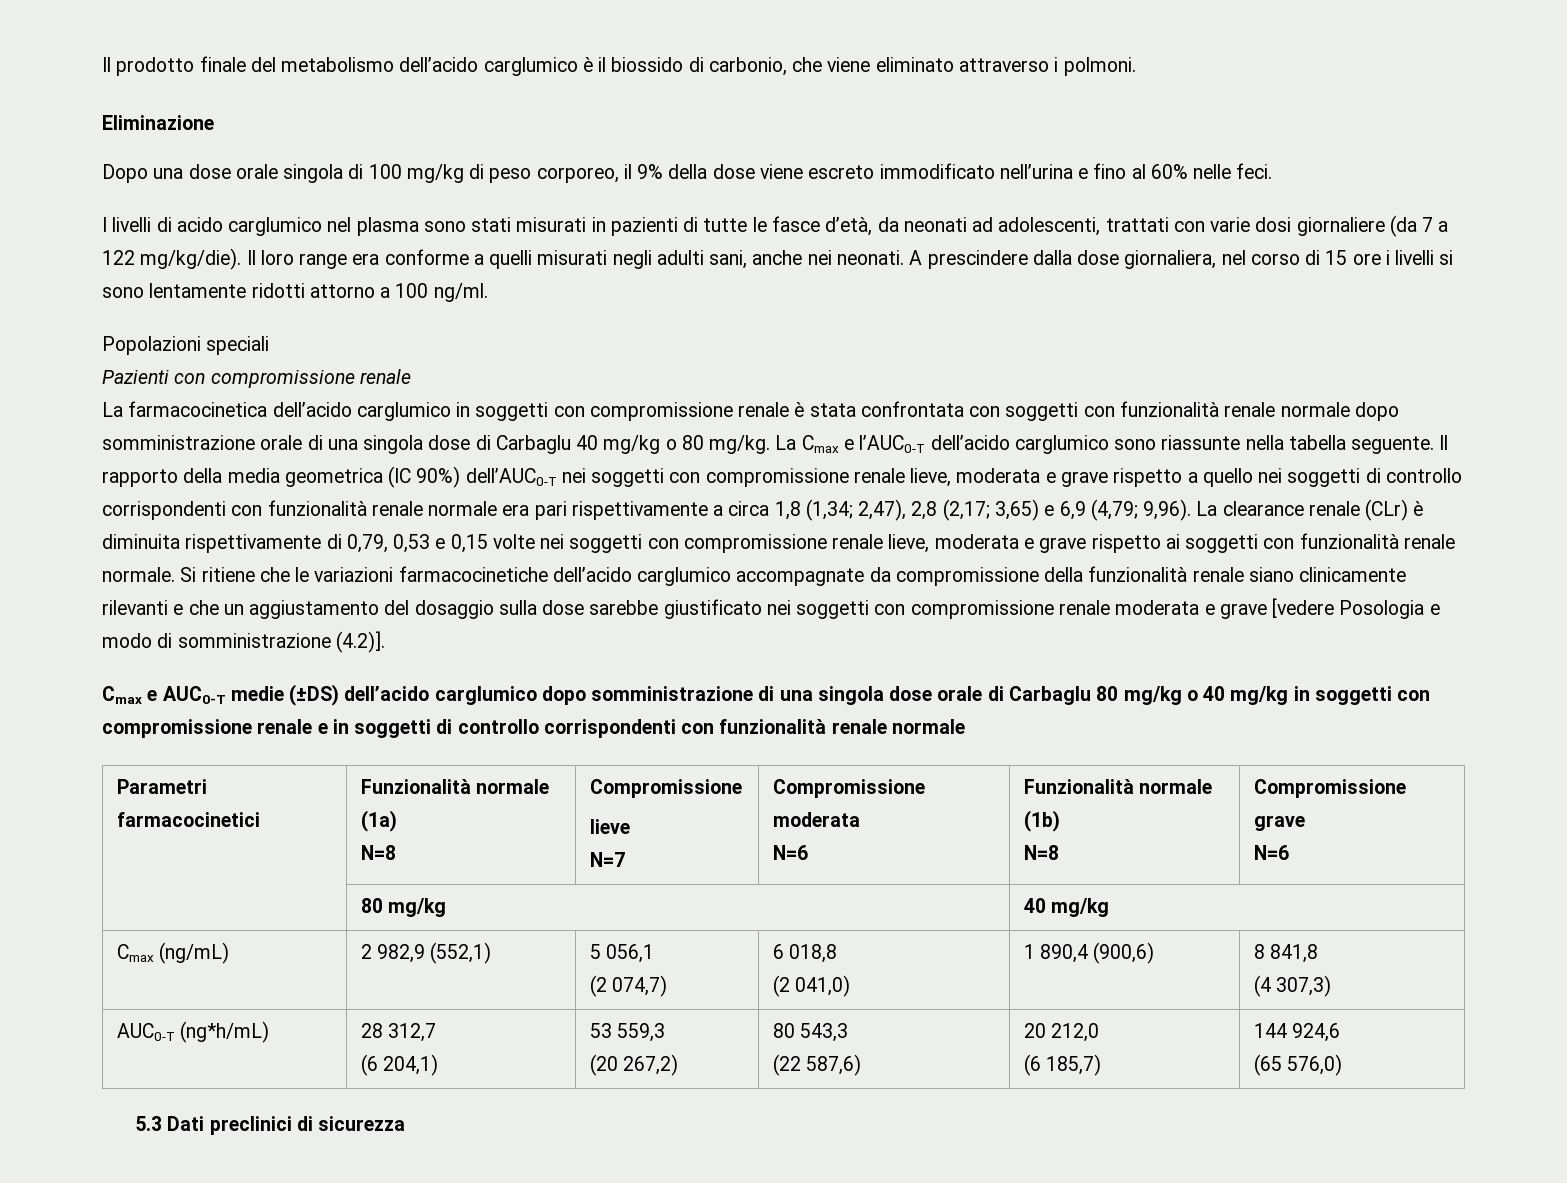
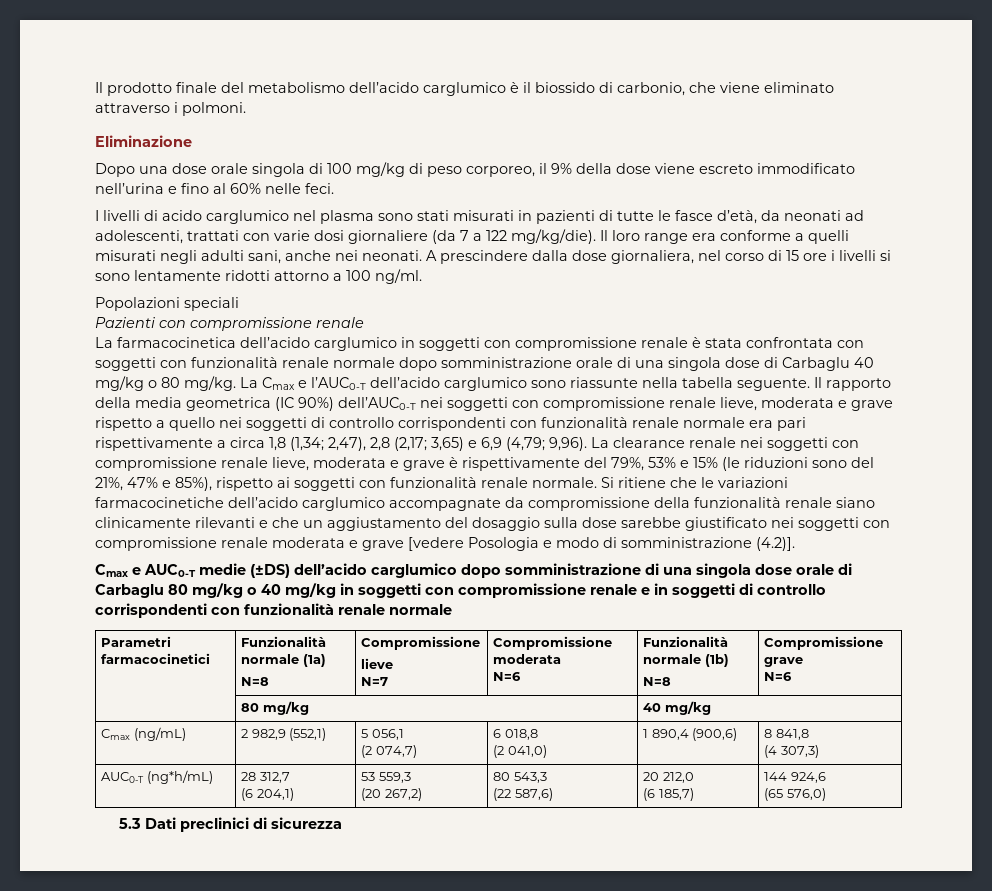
[1365,499,1424,521] [102,534,1087,553] (CLr) è diminuita rispettivamente di 0,79, 0,53 e 0,15 volte nei soggetti con compromissione renale lieve, moderata e grave -> [740,437,859,451] [95,457,874,471] [95,477,212,491] nei soggetti con compromissione renale lieve, moderata e grave è rispettivamente del 79%, 53% e 15% (le riduzioni sono del 21%, 47% e 85%),

